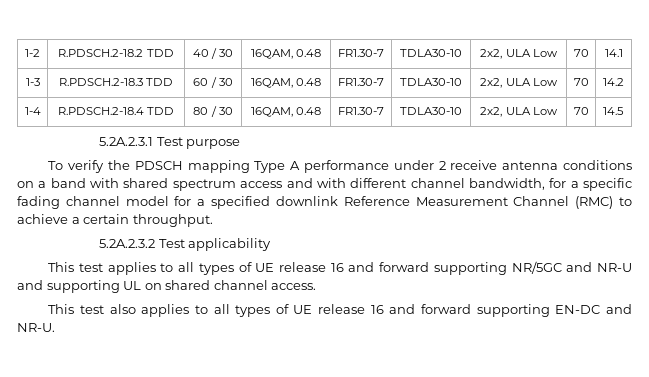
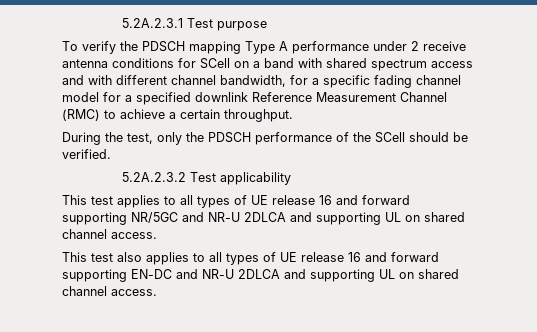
[25,49,40,57] [58,49,174,57] [192,48,234,59] [250,49,322,59] [338,49,384,57] [400,49,462,57] [480,49,558,59] [573,49,589,57] [604,49,623,57] [25,78,40,86] [58,78,174,86] [193,77,233,88] [250,78,322,88] [338,78,384,86] [400,78,462,86] [480,78,558,88] [573,78,589,86] [603,78,624,86] [24,107,41,115] [57,107,175,115] [193,106,233,117] [250,107,322,117] [338,107,384,115] [400,107,462,115] [480,107,558,117] [573,107,589,115] [603,107,624,115] 1-2 | R.PDSCH.2-18.2 TDD | 40 / 30 | 16QAM, 0.48 | FR1.30-7 | TDLA30-10 | 2x2, ULA Low | 70 | 14.1 // 1-3 | R.PDSCH.2-18.3 TDD | 60 / 30 | 16QAM, 0.48 | FR1.30-7 | TDLA30-10 | 2x2, ULA Low | 70 | 14.2 // 1-4 | R.PDSCH.2-18.4 TDD | 80 / 30 | 16QAM, 0.48 | FR1.30-7 | TDLA30-10 | 2x2, ULA Low | 70 | 14.5 // -> (121, 23) none
(632, 165) none -> [178,58,230,69] for SCell
(213, 220) none -> [62,132,468,145] [62,149,111,159] // During the test, only the PDSCH performance of the SCell should be verified.
(632, 267) none -> [244,212,286,222] 2DLCA
[17,323,55,332] NR-U. -> [202,269,459,282] [62,286,157,296] NR-U 2DLCA and supporting UL on shared channel access.

